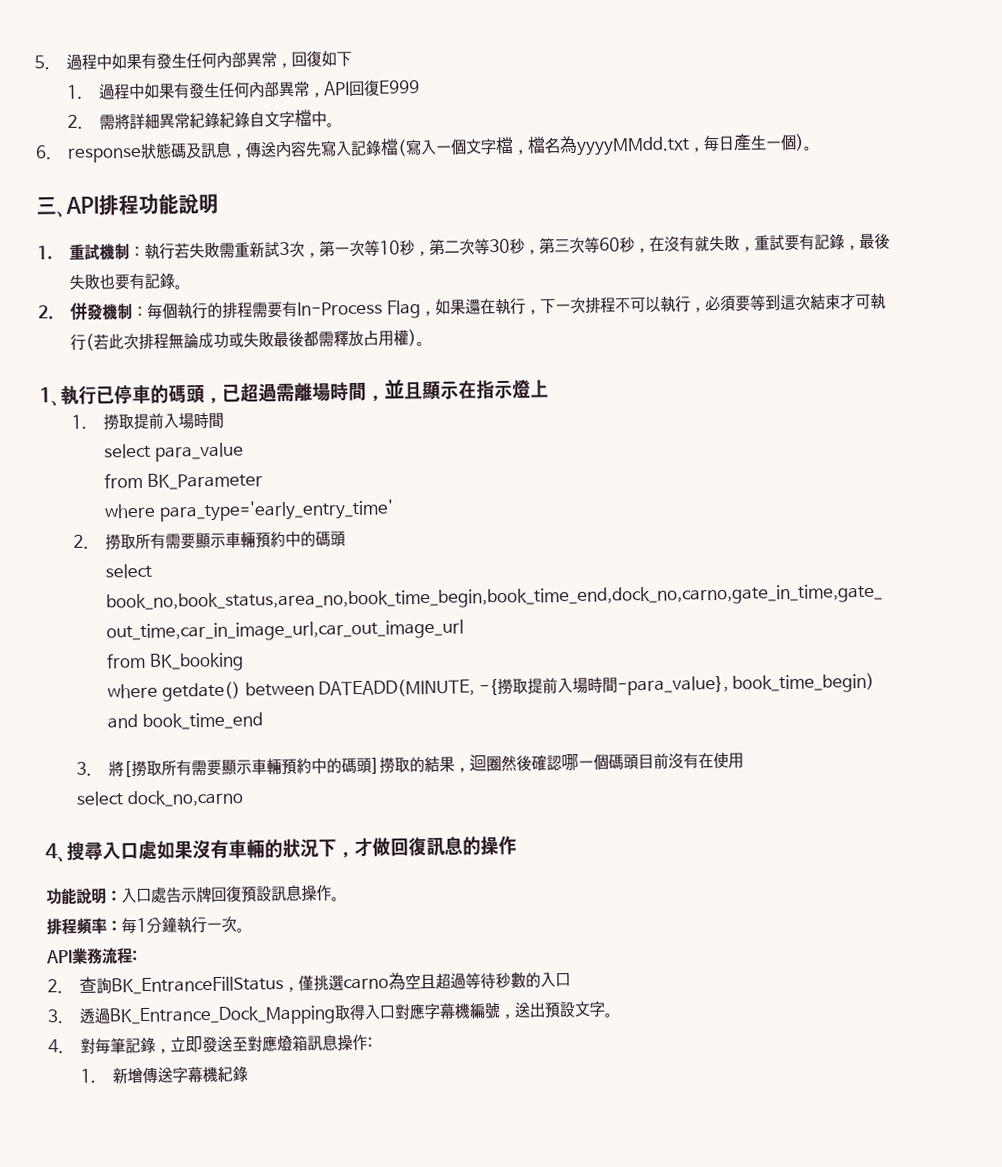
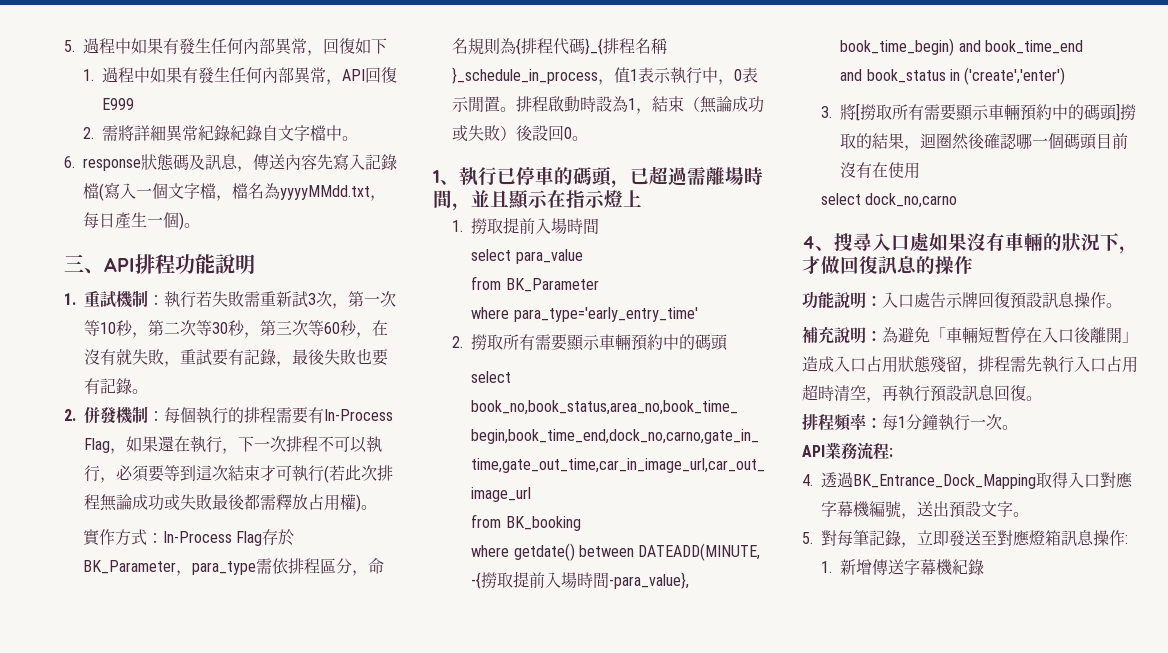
(426, 344) none -> [83,529,295,546] [83,558,385,576] [452,38,669,55] [452,67,759,85] [452,96,765,114] [452,125,589,142] // 實作方式：In-Process Flag存於BK_Parameter，para_type需依排程區分，命名規則為{排程代碼}_{排程名稱}_schedule_in_process，值1表示執行中，0表示閒置。排程啟動時設為1，結束（無論成功或失敗）後設回0。
(263, 721) none -> [840,67,1066,85] // and book_status in ('create','enter')
(340, 899) none -> [802,326,1138,344] [802,356,1138,374] [802,384,1042,403] // 補充說明：為避免「車輛短暫停在入口後離開」造成入口占用狀態殘留，排程需先執行入口占用超時清空，再執行預設訊息回復。
[47,971,572,995] [47,1009,64,1024] 2.查詢BK_EntranceFillStatus，僅挑選carno為空且超過等待秒數的入口 // 3. -> [802,474,813,486] 4.
[48,1039,64,1054] 4. -> [802,532,813,544] 5.

